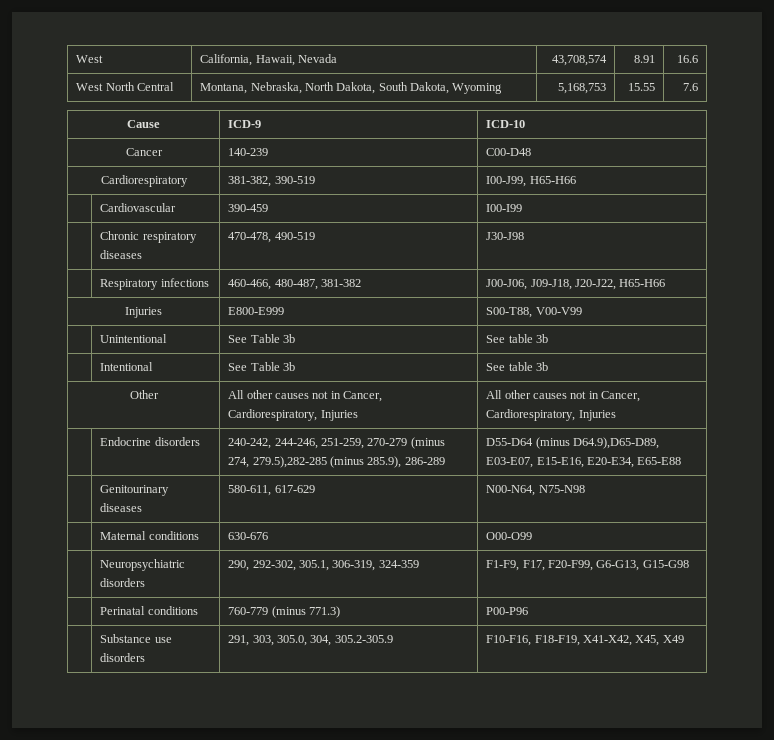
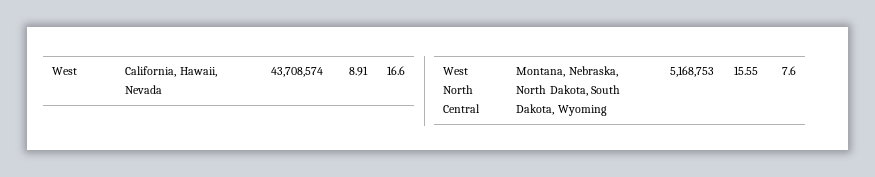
[127,120,160,128] [228,120,262,128] [486,120,526,128] [125,148,163,156] [228,148,269,156] [486,148,532,156] [100,175,188,187] [228,176,315,187] [486,176,576,187] [100,203,177,212] [228,204,269,212] [486,204,523,212] [100,231,197,243] [100,250,143,259] [228,232,315,243] [486,232,525,240] [100,278,209,290] [228,279,361,290] [486,279,666,290] [125,307,162,318] [228,307,285,315] [486,307,582,318] [100,334,168,343] [228,334,295,343] [486,334,548,343] [100,362,154,371] [228,362,295,371] [486,362,548,371] [129,390,159,399] [228,390,383,402] [228,409,358,421] [486,390,641,402] [486,409,616,421] [100,437,200,446] [228,437,445,449] [228,456,445,468] [486,437,659,449] [486,457,682,468] [100,485,170,496] [100,503,143,512] [228,485,315,496] [486,485,585,496] [100,531,199,540] [228,532,269,540] [486,532,533,540] [100,559,186,571] [100,578,146,587] [228,560,419,571] [486,560,689,571] [100,606,198,615] [228,606,340,618] [486,607,529,615] [100,634,172,643] [100,653,146,662] [228,635,393,646] [486,635,684,646] // Cause | ICD-9 | ICD-10 // Cancer | 140-239 | C00-D48 // Cardiorespiratory | 381-382, 390-519 | I00-J99, H65-H66 // | Cardiovascular | 390-459 | I00-I99 // | Chronic respiratory diseases | 470-478, 490-519 | J30-J98 // | Respiratory infections | 460-466, 480-487, 381-382 | J00-J06, J09-J18, J20-J22, H65-H66 // Injuries | E800-E999 | S00-T88, V00-V99 // | Unintentional | See Table 3b | See table 3b // | Intentional | See Table 3b | See table 3b // Other | All other causes not in Cancer, Cardiorespiratory, Injuries | All other causes not in Cancer, Cardiorespiratory, Injuries // | Endocrine disorders | 240-242, 244-246, 251-259, 270-279 (minus 274, 279.5),282-285 (minus 285.9), 286-289 | D55-D64 (minus D64.9),D65-D89, E03-E07, E15-E16, E20-E34, E65-E88 // | Genitourinary diseases | 580-611, 617-629 | N00-N64, N75-N98 // | Maternal conditions | 630-676 | O00-O99 // | Neuropsychiatric disorders | 290, 292-302, 305.1, 306-319, 324-359 | F1-F9, F17, F20-F99, G6-G13, G15-G98 // | Perinatal conditions | 760-779 (minus 771.3) | P00-P96 // | Substance use disorders | 291, 303, 305.0, 304, 305.2-305.9 | F10-F16, F18-F19, X41-X42, X45, X49 -> (796, 70) none

